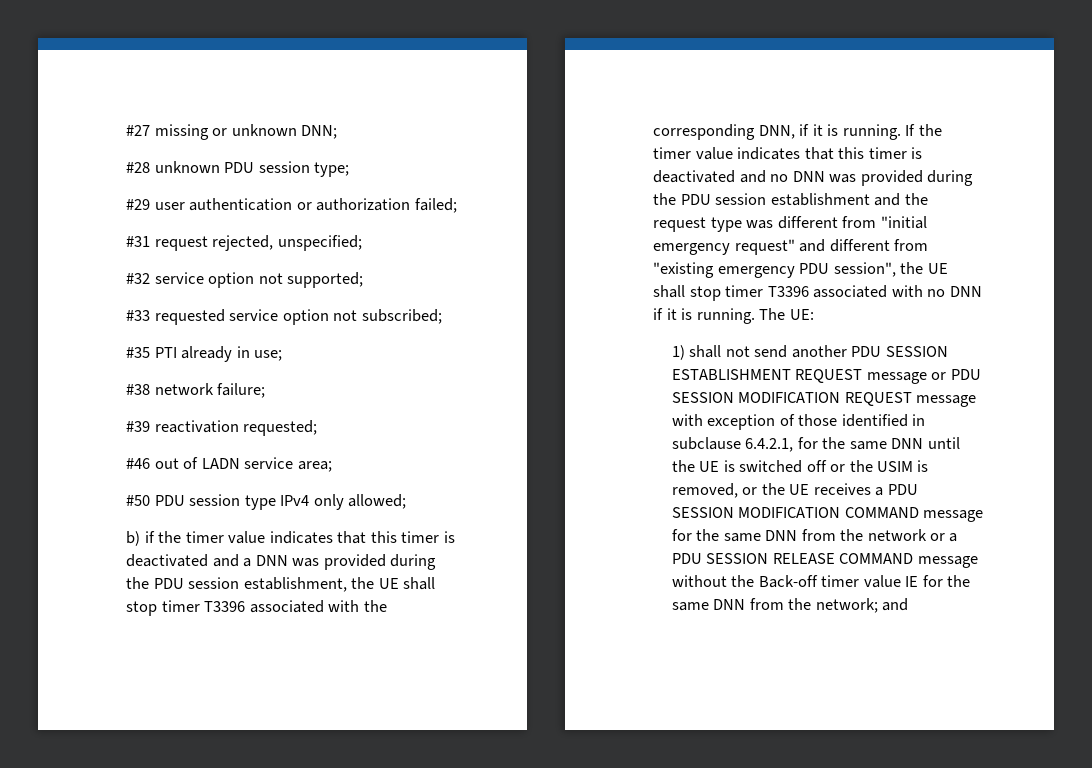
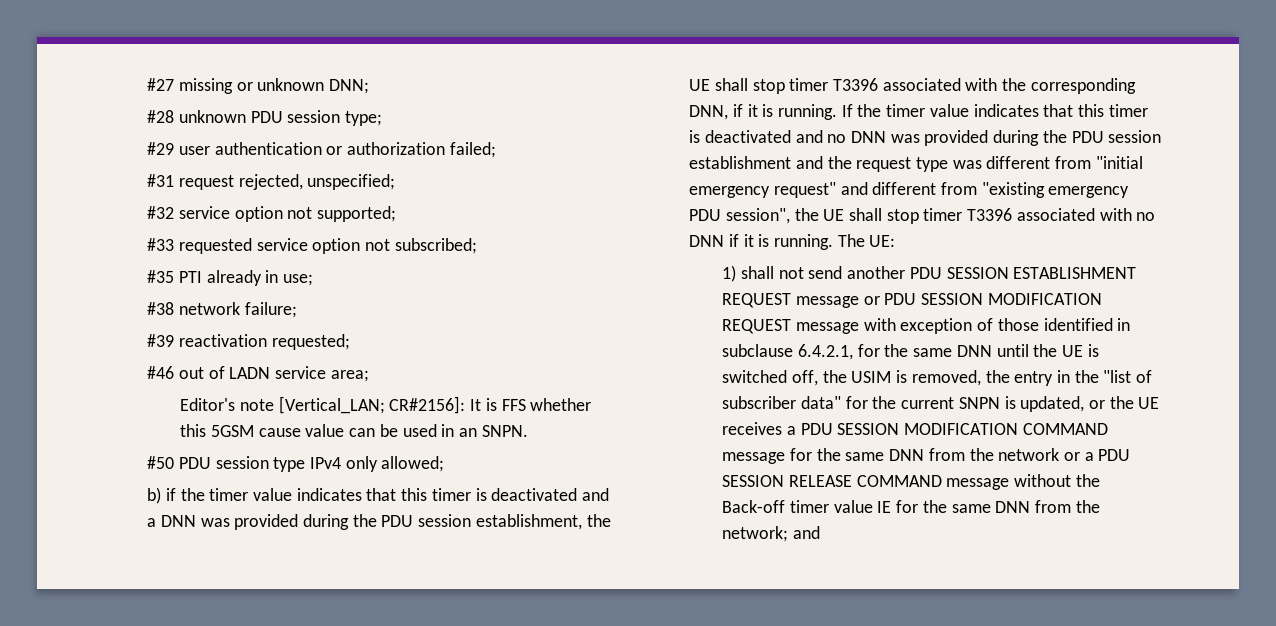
(332, 466) none -> [180,396,592,414] [180,424,528,437] // Editor's note [Vertical_LAN; CR#2156]: It is FFS whether this 5GSM cause value can be used in an SNPN.
[806,460,846,472] off or -> [791,370,818,386] off,
(738, 490) none -> [985,370,1153,386] [722,396,1085,412] the entry in the "list of subscriber data" for the current SNPN is updated,

